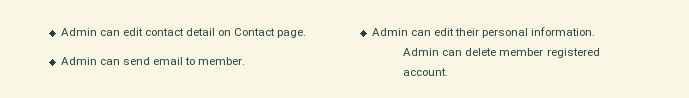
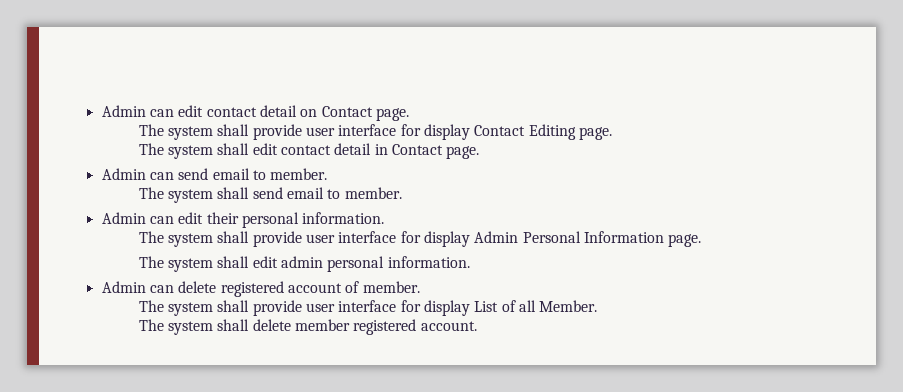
(307, 34) none -> [138,124,612,140] [138,143,480,159] // The system shall provide user interface for display Contact Editing page. // The system shall edit contact detail in Contact page.
(246, 61) none -> [138,187,402,203] // The system shall send email to member.
[403,48,463,56] Admin can -> [138,231,702,247] [138,256,470,272] [101,281,420,297] [138,300,598,316] [138,319,250,335] The system shall provide user interface for display Admin Personal Information page. // The system shall edit admin personal information. // Admin can delete registered account of member. // The system shall provide user interface for display List of all Member. // The system shall

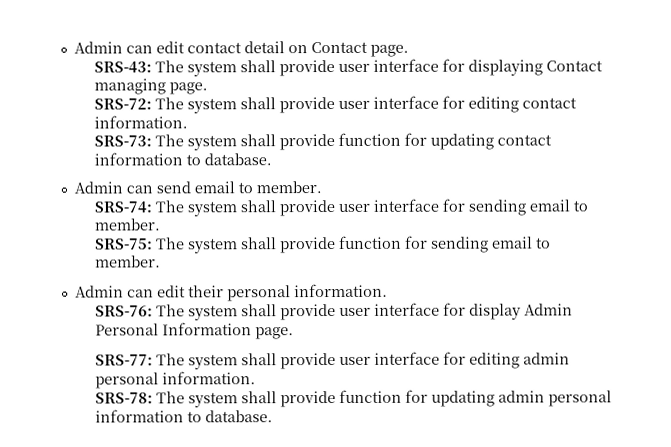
[138,124,612,140] [138,143,480,159] The system shall provide user interface for display Contact Editing page. // The system shall edit contact detail in Contact page. -> [94,58,604,77] [94,78,209,95] [94,95,578,114] [94,115,189,129] [94,132,553,151] [94,152,273,166] SRS-43: The system shall provide user interface for displaying Contact managing page. // SRS-72: The system shall provide user interface for editing contact information. // SRS-73: The system shall provide function for updating contact information to database.
[138,187,283,203] The system shall send -> [94,198,589,217] [94,218,162,231] [95,235,490,254] SRS-74: The system shall provide user interface for sending email to member. // SRS-75: The system shall provide function for sending
(385, 218) none -> [95,305,154,317] SRS-76:
[138,256,470,272] [101,281,420,297] [138,300,598,316] [138,319,477,335] The system shall edit admin personal information. // Admin can delete registered account of member. // The system shall provide user interface for display List of all Member. // The system shall delete member registered account. -> [95,351,571,370] [95,371,257,389] [95,389,613,408] [95,409,274,423] SRS-77: The system shall provide user interface for editing admin personal information. // SRS-78: The system shall provide function for updating admin personal information to database.

